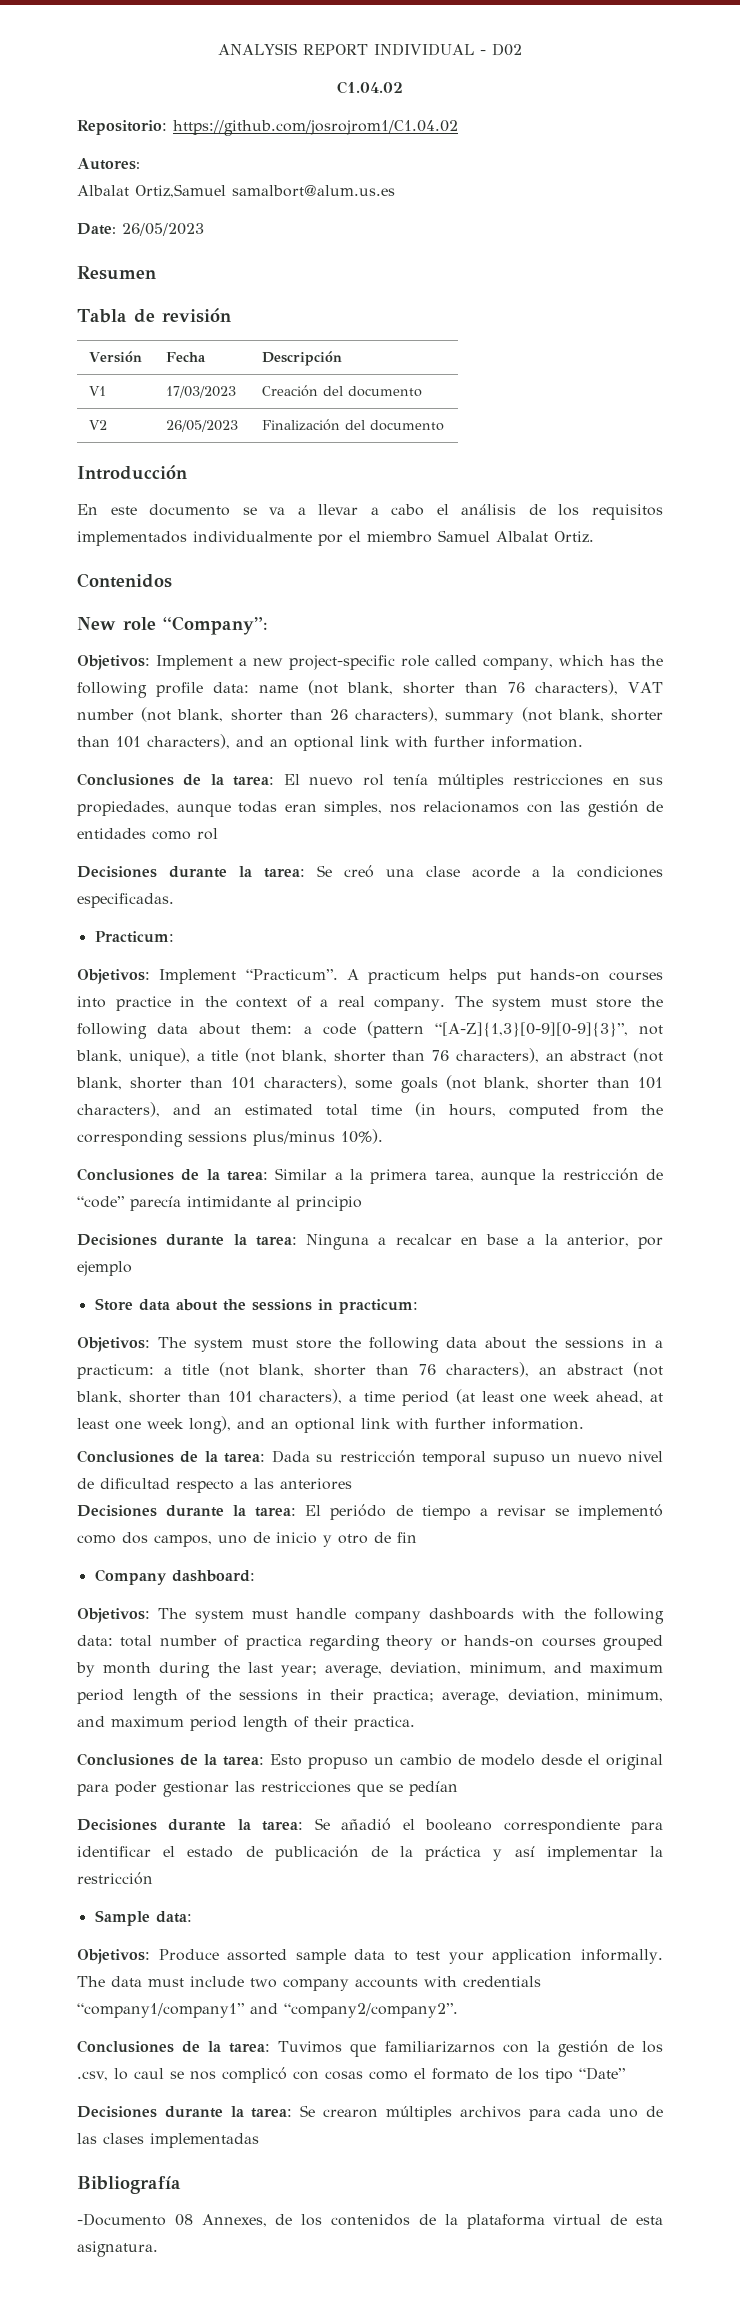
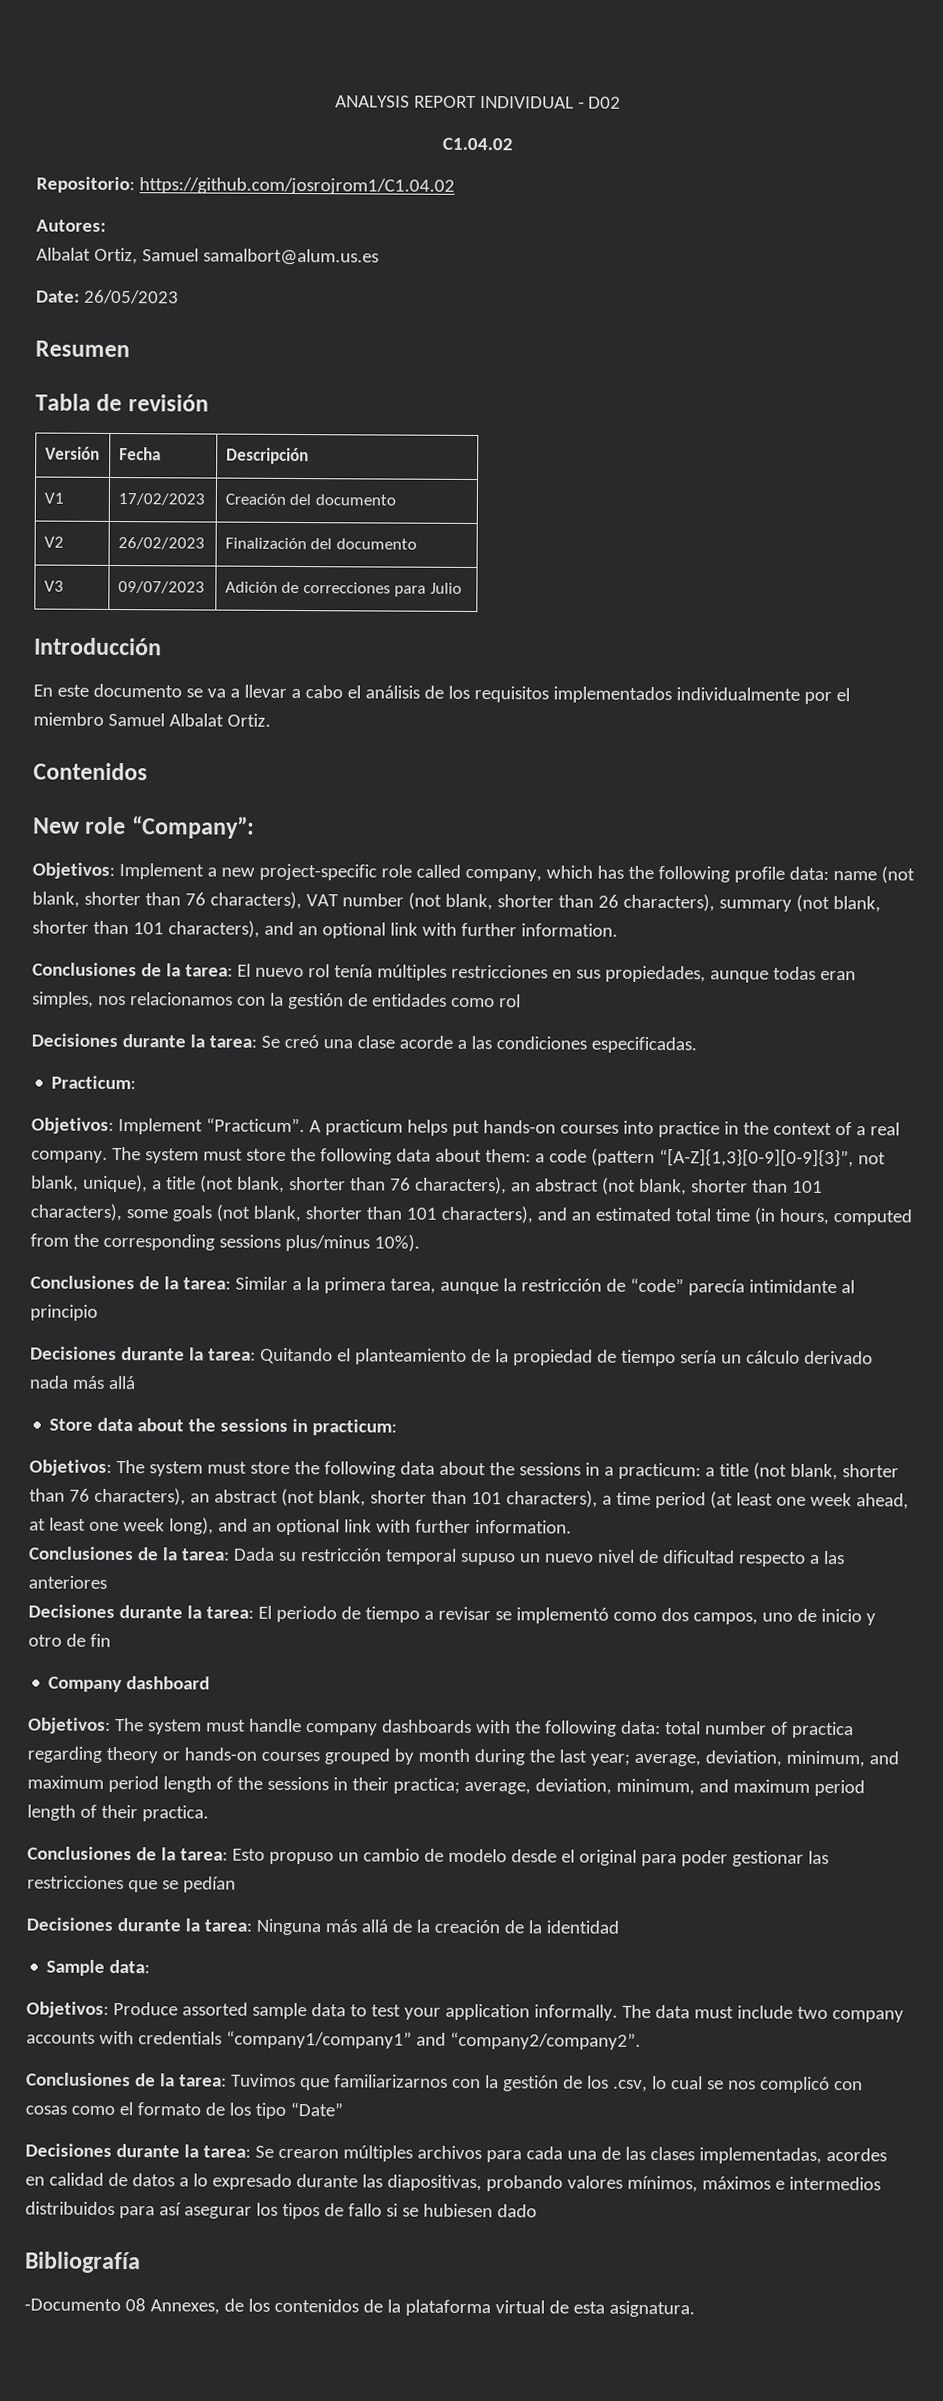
[135,184,226,198] Ortiz,Samuel -> [93,247,199,265] Ortiz, Samuel
[165,386,236,398] 17/03/2023 -> [117,493,205,506] 17/02/2023
[165,420,238,432] 26/05/2023 -> [117,537,205,550] 26/02/2023
(444, 425) none -> [43,580,64,592] [117,581,205,594] [224,581,462,597] // V3 | 09/07/2023 | Adición de correcciones para Julio
[560,801,580,812] las -> [269,992,284,1006] la
[552,866,565,877] la -> [470,1035,492,1050] las
[306,1234,663,1250] [77,1261,132,1276] Ninguna a recalcar en base a la anterior, por ejemplo -> [259,1347,873,1367] [29,1375,136,1390] Quitando el planteamiento de la propiedad de tiempo sería un cálculo derivado nada más allá
[330,1504,387,1520] periódo -> [275,1605,337,1623] periodo
[171,1570,255,1582] dashboard: -> [126,1676,211,1690] dashboard
[314,1818,664,1834] [77,1845,663,1861] [77,1872,153,1885] Se añadió el booleano correspondiente para identificar el estado de publicación de la práctica y así implementar la restricción -> [255,1918,619,1936] Ninguna más allá de la creación de la identidad
[133,2068,164,2079] caul -> [670,2076,703,2090] cual
[609,2109,639,2118] uno -> [566,2150,597,2160] una
[150,2133,259,2148] implementadas -> [698,2147,887,2164] [25,2172,881,2193] [25,2201,537,2220] implementadas, acordes en calidad de datos a lo expresado durante las diapositivas, probando valores mínimos, máximos e intermedios distribuidos para así asegurar los tipos de fallo si se hubiesen dado

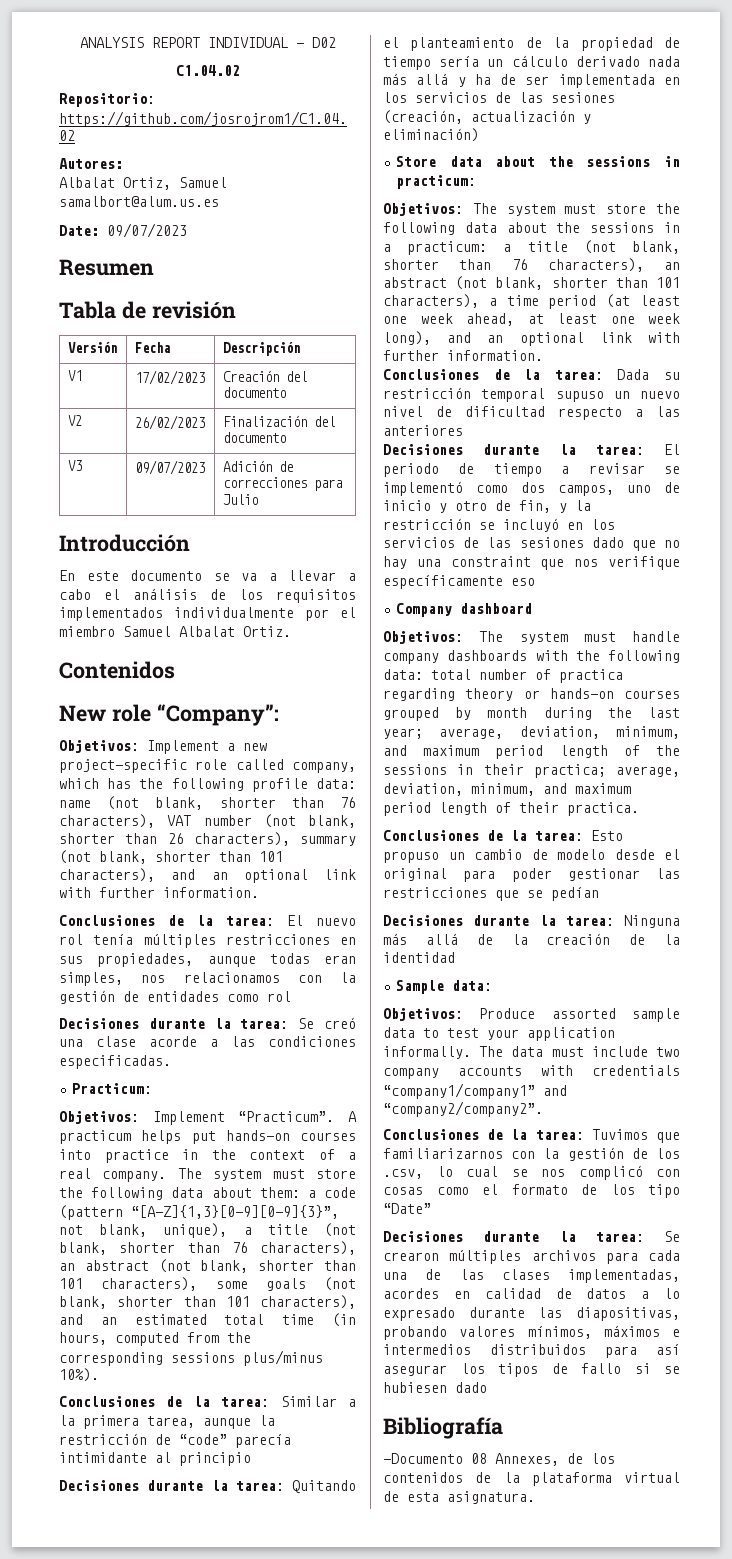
[83,289,179,305] 26/05/2023 -> [107,223,187,238] 09/07/2023
(136, 1382) none -> [457,74,680,88] [383,92,615,103] [383,110,591,124] [383,128,479,142] y ha de ser implementada en los servicios de las sesiones (creación, actualización y eliminación)
[89,1633,111,1647] fin -> [519,500,591,513] [383,518,615,532] [383,537,680,551] [383,556,680,570] [383,575,535,589] fin, y la restricción se incluyó en los servicios de las sesiones dado que no hay una constraint que nos verifique específicamente eso

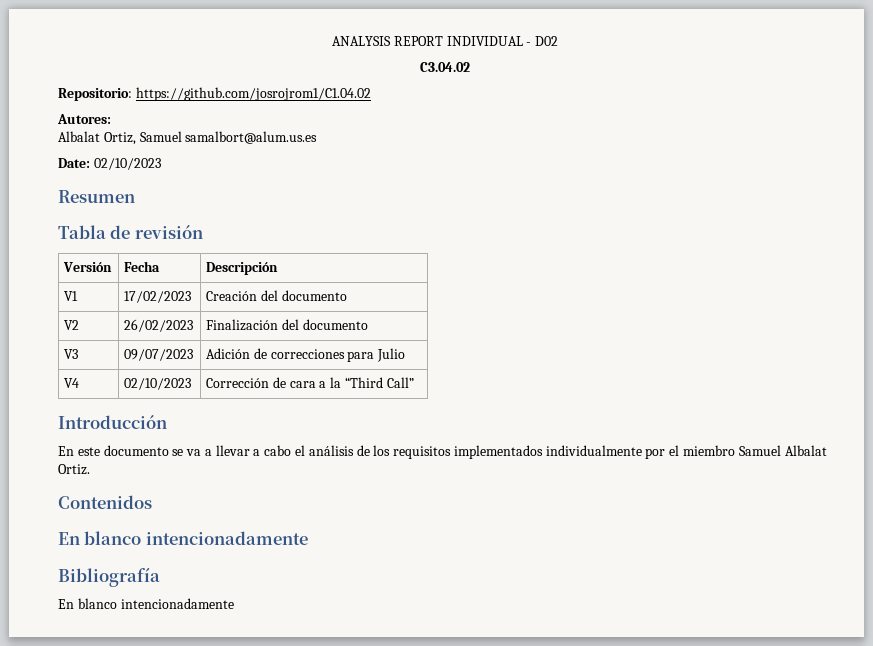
[175,65,240,76] C1.04.02 -> [420,62,470,72] C3.04.02
[107,223,187,238] 09/07/2023 -> [93,158,161,170] 02/10/2023
(258, 499) none -> [64,378,80,388] [124,378,192,390] [206,377,414,388] // V4 | 02/10/2023 | Corrección de cara a la “Third Call”
[59,704,279,726] [59,740,267,754] [59,759,356,773] [59,778,356,792] [59,796,356,810] [59,814,356,828] [59,832,356,846] [59,850,283,864] [59,868,356,883] [59,887,259,898] [59,915,356,926] [59,934,356,948] [59,953,356,967] [59,972,356,986] [59,990,291,1004] [59,1017,357,1029] [59,1036,356,1047] [59,1055,171,1069] [72,1083,153,1094] [59,1111,358,1125] [59,1130,356,1144] [59,1149,356,1163] [59,1168,356,1182] [59,1187,356,1200] [59,1205,339,1220] [59,1223,356,1238] [59,1241,356,1255] [59,1259,356,1273] [59,1277,356,1291] [59,1295,356,1309] [59,1313,356,1327] [59,1332,251,1346] [59,1350,323,1366] [59,1368,99,1382] [59,1396,356,1407] [59,1415,275,1429] [59,1433,291,1448] [59,1452,251,1466] [59,1480,356,1493] [383,37,680,51] [383,55,680,70] [383,73,680,88] [383,92,615,103] [383,110,591,124] [383,128,479,142] [396,156,680,167] [396,175,477,189] [383,203,680,216] [383,222,680,235] [383,240,680,255] [383,258,680,272] [383,276,680,290] [383,294,680,309] [383,313,680,326] [383,331,680,346] [383,350,543,361] [383,369,680,380] [383,387,680,402] [383,406,680,420] [383,425,463,436] [383,444,680,455] [383,463,680,477] [383,481,680,496] [383,500,591,513] [383,518,615,532] [383,537,680,551] [383,556,680,570] [383,575,535,589] [396,603,533,617] [383,631,680,644] [383,650,680,664] [383,669,623,683] [383,688,680,701] [383,707,680,721] [383,726,680,739] [383,745,680,759] [383,764,680,778] [383,783,631,796] [383,802,639,816] [383,830,623,841] [383,849,680,863] [383,868,680,882] [383,887,599,901] [383,915,680,928] [383,933,680,945] [383,952,455,963] [396,980,493,994] [383,1008,680,1022] [383,1027,615,1041] [383,1046,680,1059] [383,1065,680,1079] [383,1083,567,1099] [383,1101,543,1117] [383,1129,680,1143] [383,1147,680,1161] [383,1165,680,1180] [383,1184,680,1198] [383,1203,431,1214] [383,1231,680,1242] [383,1250,680,1264] [383,1269,680,1283] [383,1288,680,1299] [383,1307,680,1321] [383,1325,680,1340] [383,1344,680,1358] [383,1363,680,1377] [383,1382,487,1393] [383,1417,503,1439] [383,1453,615,1466] [383,1472,680,1486] [383,1491,535,1504] New role “Company”: // Objetivos: Implement a new project-specific role called company, which has the following profile data: name (not blank, shorter than 76 characters), VAT number (not blank, shorter than 26 characters), summary (not blank, shorter than 101 characters), and an optional link with further information. // Conclusiones de la tarea: El nuevo rol tenía múltiples restricciones en sus propiedades, aunque todas eran simples, nos relacionamos con la gestión de entidades como rol // Decisiones durante la tarea: Se creó una clase acorde a las condiciones especificadas. // Practicum: // Objetivos: Implement “Practicum”. A practicum helps put hands-on courses into practice in the context of a real company. The system must store the following data about them: a code (pattern “[A-Z]{1,3}[0-9][0-9]{3}”, not blank, unique), a title (not blank, shorter than 76 characters), an abstract (not blank, shorter than 101 characters), some goals (not blank, shorter than 101 characters), and an estimated total time (in hours, computed from the corresponding sessions plus/minus 10%). // Conclusiones de la tarea: Similar a la primera tarea, aunque la restricción de “code” parecía intimidante al principio // Decisiones durante la tarea: Quitando el planteamiento de la propiedad de tiempo sería un cálculo derivado nada más allá y ha de ser implementada en los servicios de las sesiones (creación, actualización y eliminación) // Store data about the sessions in practicum: // Objetivos: The system must store the following data about the sessions in a practicum: a title (not blank, shorter than 76 characters), an abstract (not blank, shorter than 101 characters), a time period (at least one week ahead, at least one week long), and an optional link with further information. // Conclusiones de la tarea: Dada su restricción temporal supuso un nuevo nivel de dificultad respecto a las anteriores // Decisiones durante la tarea: El periodo de tiempo a revisar se implementó como dos campos, uno de inicio y otro de fin, y la restricción se incluyó en los servicios de las sesiones dado que no hay una constraint que nos verifique específicamente eso // Company dashboard // Objetivos: The system must handle company dashboards with the following data: total number of practica regarding theory or hands-on courses grouped by month during the last year; average, deviation, minimum, and maximum period length of the sessions in their practica; average, deviation, minimum, and maximum period length of their practica. // Conclusiones de la tarea: Esto propuso un cambio de modelo desde el original para poder gestionar las restricciones que se pedían // Decisiones durante la tarea: Ninguna más allá de la creación de la identidad // Sample data: // Objetivos: Produce assorted sample data to test your application informally. The data must include two company accounts with credentials “company1/company1” and “company2/company2”. // Conclusiones de la tarea: Tuvimos que familiarizarnos con la gestión de los .csv, lo cual se nos complicó con cosas como el formato de los tipo “Date” // Decisiones durante la tarea: Se crearon múltiples archivos para cada una de las clases implementadas, acordes en calidad de datos a lo expresado durante las diapositivas, probando valores mínimos, máximos e intermedios distribuidos para así asegurar los tipos de fallo si se hubiesen dado // Bibliografía // -Documento 08 Annexes, de los contenidos de la plataforma virtual de esta asignatura. -> [58,531,308,545] [58,567,160,587] [58,598,234,609] En blanco intencionadamente // Bibliografía // En blanco intencionadamente

